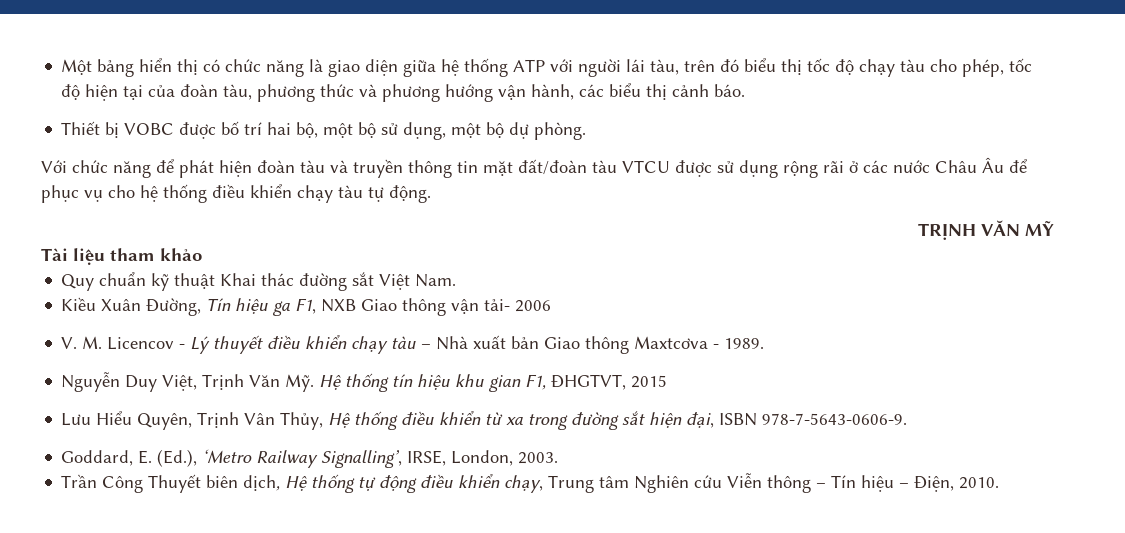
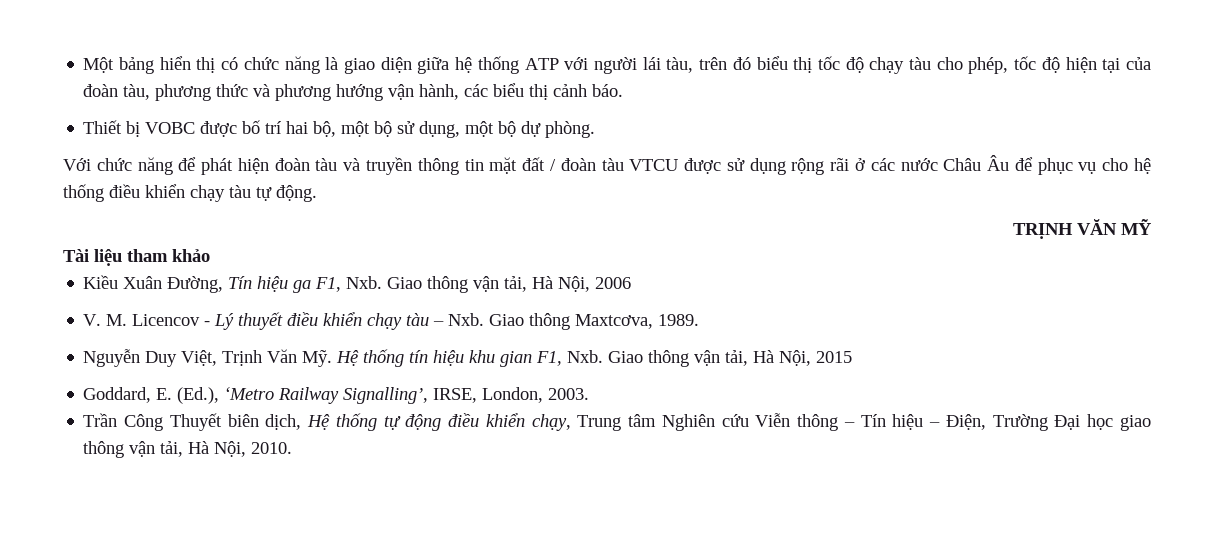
[518,159,587,175] đất/đoàn -> [522,157,596,171] đất / đoàn
[61,272,457,291] // Quy chuẩn kỹ thuật Khai thác đường sắt Việt Nam. -> (210, 255) none
[321,298,511,316] NXB Giao thông vận tải- -> [346,276,591,293] Nxb. Giao thông vận tải, Hà Nội,
[436,335,720,354] Nhà xuất bản Giao thông Maxtcơva - -> [448,313,654,330] Nxb. Giao thông Maxtcơva,
[551,374,668,390] [61,411,908,430] ĐHGTVT, 2015 // Lưu Hiểu Quyên, Trịnh Vân Thủy, Hệ thống điều khiển từ xa trong đường sắt hiện đại, ISBN 978-7-5643-0606-9. -> [567,350,853,367] Nxb. Giao thông vận tải, Hà Nội, 2015
(955, 484) none -> [992,414,1152,431] [83,441,247,458] Trường Đại học giao thông vận tải, Hà Nội,

